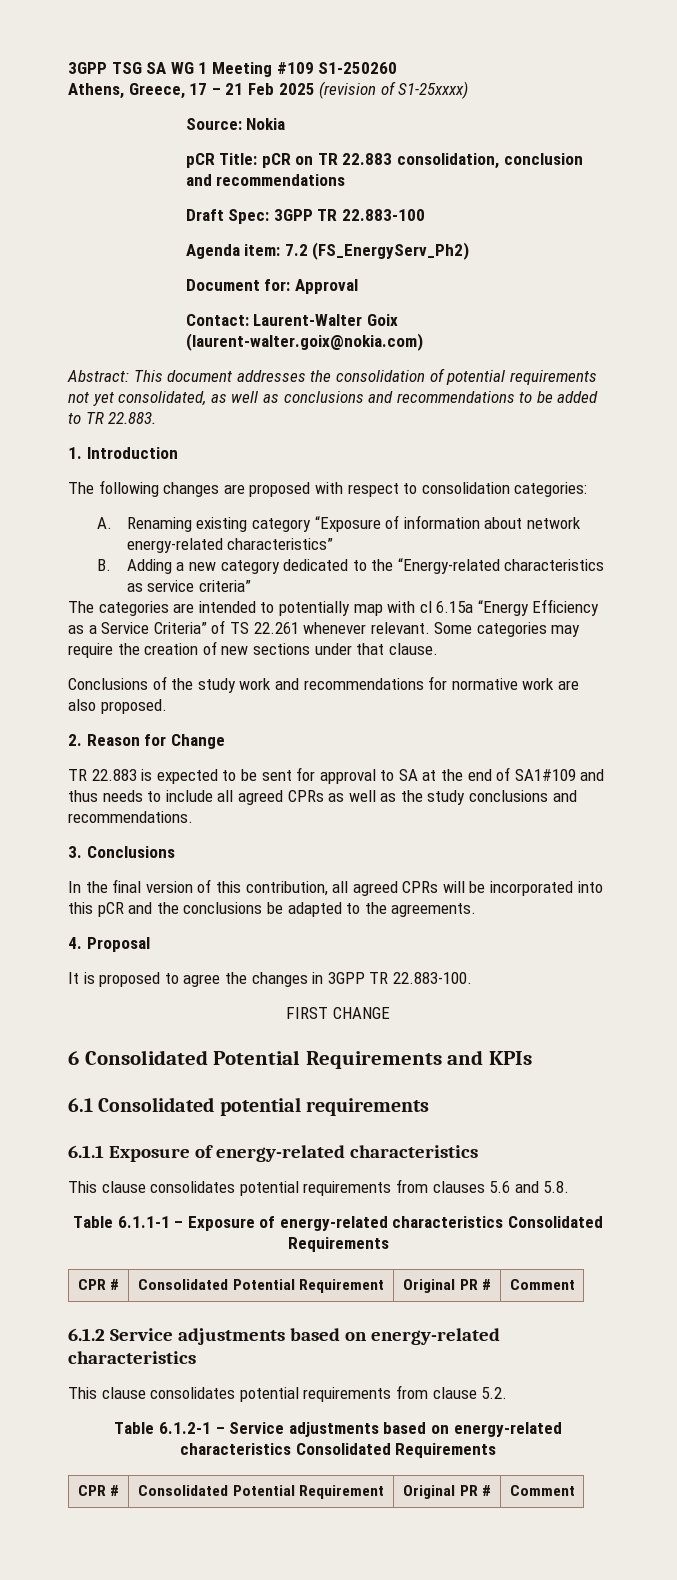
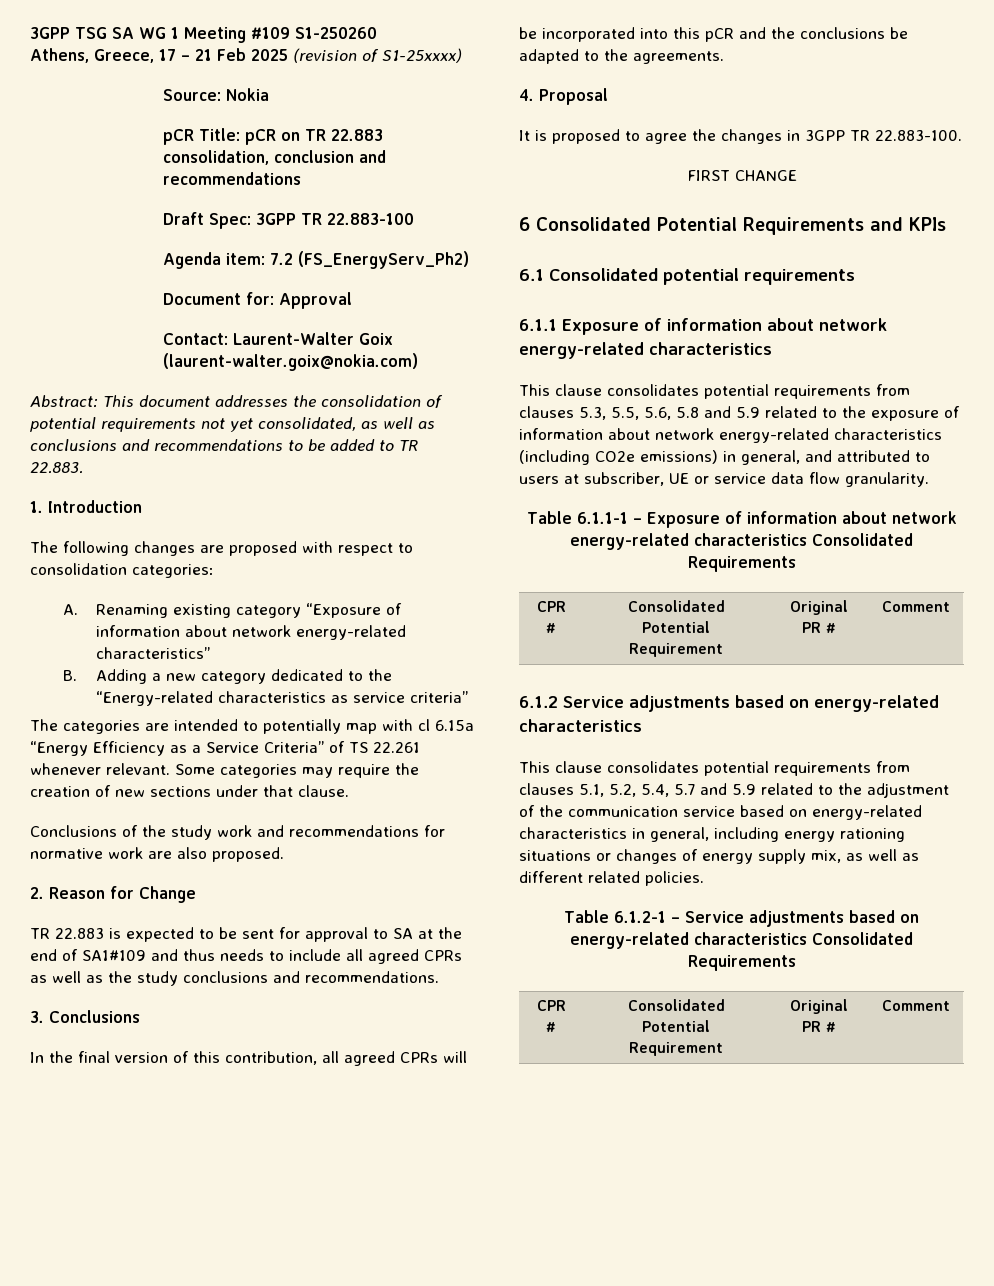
[215,1145,478,1162] [68,1179,570,1196] energy-related characteristics // This clause consolidates potential requirements from clauses 5.6 and 5.8. -> [667,318,887,331] [519,342,772,359] [519,384,910,399] [519,406,960,421] [519,428,942,443] [519,450,930,465] [519,472,929,487] information about network energy-related characteristics // This clause consolidates potential requirements from clauses 5.3, 5.5, 5.6, 5.8 and 5.9 related to the exposure of information about network energy-related characteristics (including CO2e emissions) in general, and attributed to users at subscriber, UE or service data flow granularity.
(276, 1222) none -> [746,511,957,524] information about network
[432,1387,508,1399] clause 5.2. -> [519,783,949,798] [519,805,922,820] [519,827,905,842] [519,849,919,864] [519,871,704,886] clauses 5.1, 5.2, 5.4, 5.7 and 5.9 related to the adjustment of the communication service based on energy-related characteristics in general, including energy rationing situations or changes of energy supply mix, as well as different related policies.

